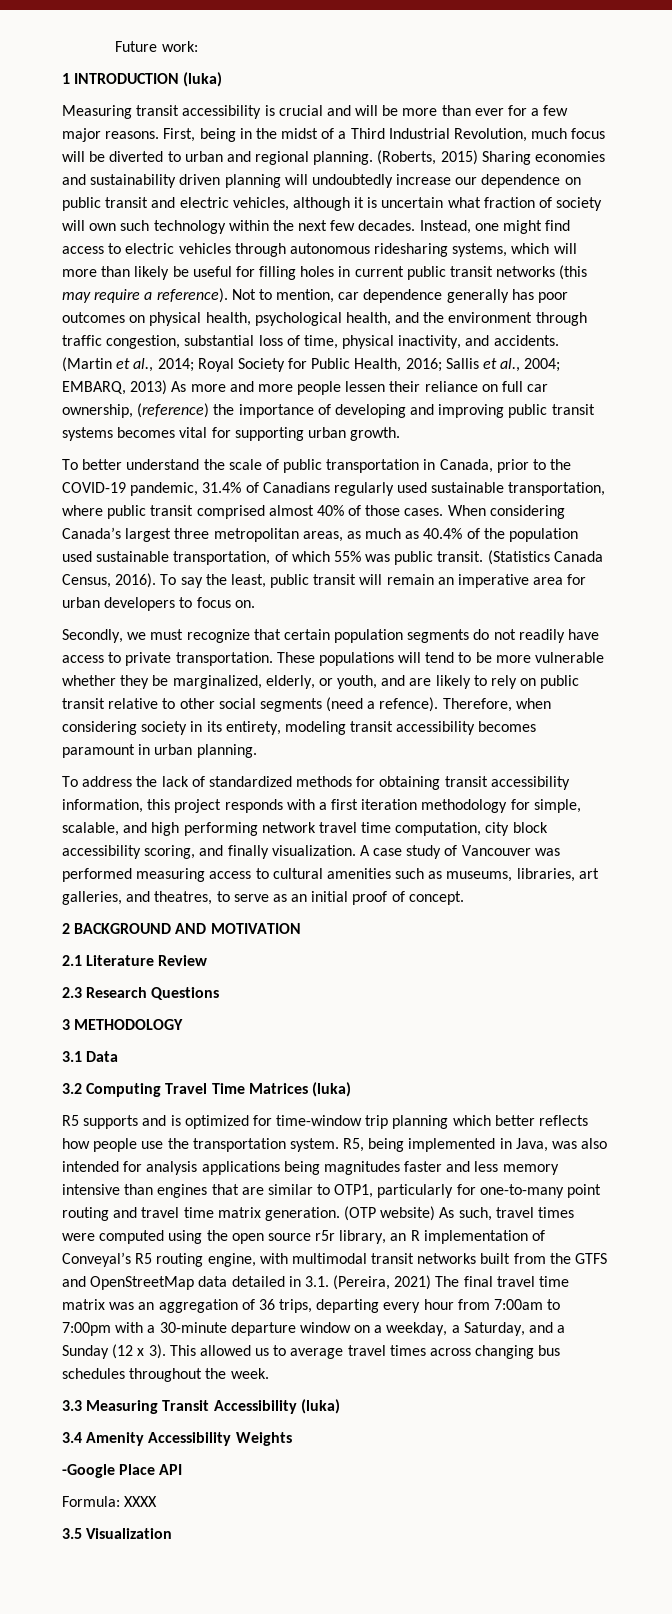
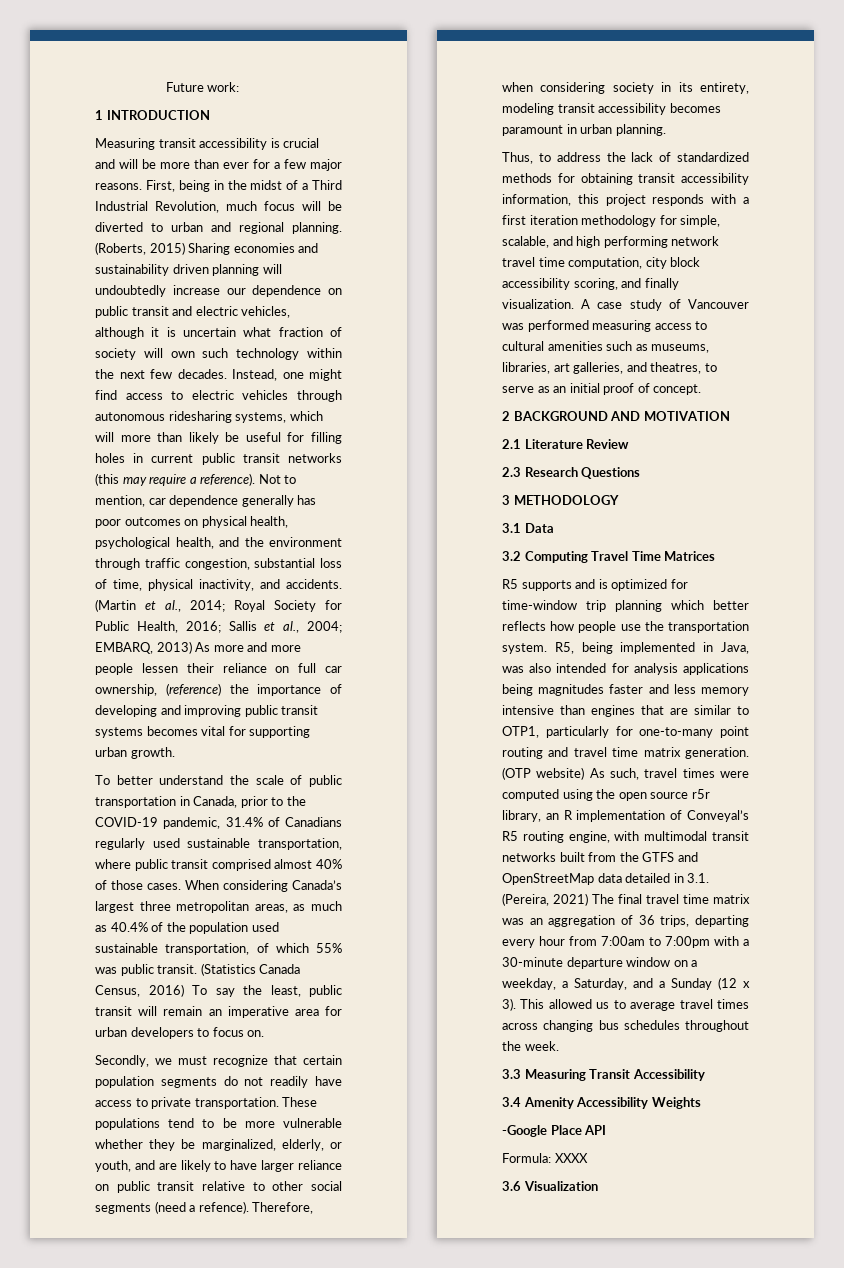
[183,72,223,87] (luka) -> (210, 115) none
[115,573,157,588] 2016). -> [148,984,184,997] 2016)
[398,652,422,663] will -> (160, 1124) none
[491,675,518,689] rely -> [230,1160,342,1172] have larger reliance
[62,776,78,787] To -> [502,152,551,164] Thus, to
[311,1082,351,1097] (luka) -> (716, 556) none
[300,1399,340,1414] (luka) -> (705, 1075) none
[62,1528,82,1539] 3.5 -> [502,1181,521,1191] 3.6

